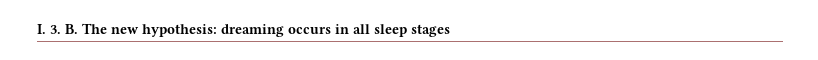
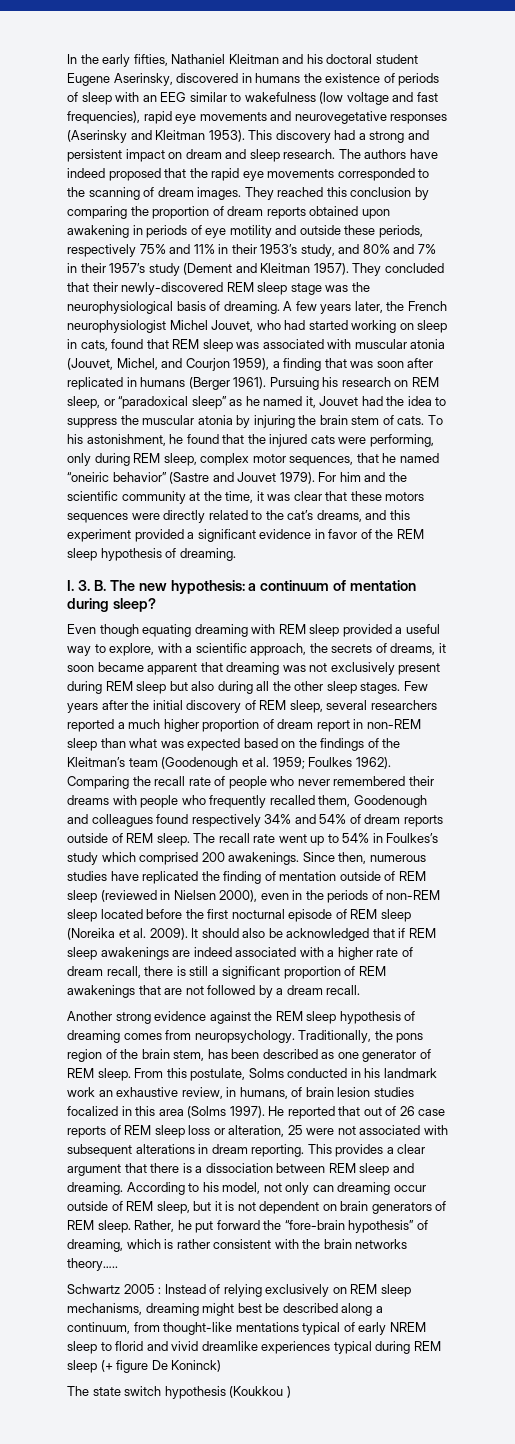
(37, 29) none -> [67,54,418,67] [67,73,440,86] [67,92,438,105] [67,111,448,124] [67,130,429,143] [67,149,438,162] [67,168,430,181] [67,187,429,200] [67,206,390,219] [67,225,423,238] [67,244,436,257] [67,263,444,276] [67,282,370,295] [67,301,447,314] [67,320,448,333] [67,339,446,352] [67,358,434,371] [67,377,439,390] [67,396,447,409] [67,415,443,428] [67,434,434,447] [67,453,439,466] [67,472,407,484] [67,491,425,504] [67,510,410,523] [67,529,424,542] [67,548,236,561] In the early fifties, Nathaniel Kleitman and his doctoral student Eugene Aserinsky, discovered in humans the existence of periods of sleep with an EEG similar to wakefulness (low voltage and fast frequencies), rapid eye movements and neurovegetative responses (Aserinsky and Kleitman 1953). This discovery had a strong and persistent impact on dream and sleep research. The authors have indeed proposed that the rapid eye movements corresponded to the scanning of dream images. They reached this conclusion by comparing the proportion of dream reports obtained upon awakening in periods of eye motility and outside these periods, respectively 75% and 11% in their 1953’s study, and 80% and 7% in their 1957’s study (Dement and Kleitman 1957). They concluded that their newly-discovered REM sleep stage was the neurophysiological basis of dreaming. A few years later, the French neurophysiologist Michel Jouvet, who had started working on sleep in cats, found that REM sleep was associated with muscular atonia (Jouvet, Michel, and Courjon 1959), a finding that was soon after replicated in humans (Berger 1961). Pursuing his research on REM sleep, or “paradoxical sleep” as he named it, Jouvet had the idea to suppress the muscular atonia by injuring the brain stem of cats. To his astonishment, he found that the injured cats were performing, only during REM sleep, complex motor sequences, that he named “oneiric behavior” (Sastre and Jouvet 1979). For him and the scientific community at the time, it was clear that these motors sequences were directly related to the cat’s dreams, and this experiment provided a significant evidence in favor of the REM sleep hypothesis of dreaming. //
[221,24,450,37] dreaming occurs in all sleep stages -> [248,580,417,591] [67,598,156,612] [67,624,440,637] [67,643,446,656] [67,662,441,675] [67,681,428,694] [67,700,437,713] [67,719,421,732] [67,738,401,751] [67,757,391,770] [67,776,434,789] [67,795,427,808] [67,814,443,827] [67,833,439,846] [67,852,426,865] [67,871,426,884] [67,890,441,903] [67,909,411,922] [67,928,436,941] [67,947,413,960] [67,966,386,979] [67,985,361,998] [67,1011,416,1024] [67,1030,424,1043] [67,1049,431,1062] [67,1068,437,1081] [67,1087,414,1099] [67,1106,446,1119] [67,1125,448,1138] [67,1144,426,1157] [67,1163,414,1176] [67,1182,426,1195] [67,1201,447,1214] [67,1220,428,1233] [67,1239,408,1252] [67,1258,118,1271] [67,1284,411,1297] [67,1303,383,1316] [67,1322,426,1335] [67,1341,441,1354] [67,1360,222,1373] [67,1386,291,1399] a continuum of mentation during sleep? // Even though equating dreaming with REM sleep provided a useful way to explore, with a scientific approach, the secrets of dreams, it soon became apparent that dreaming was not exclusively present during REM sleep but also during all the other sleep stages. Few years after the initial discovery of REM sleep, several researchers reported a much higher proportion of dream report in non-REM sleep than what was expected based on the findings of the Kleitman’s team (Goodenough et al. 1959; Foulkes 1962). Comparing the recall rate of people who never remembered their dreams with people who frequently recalled them, Goodenough and colleagues found respectively 34% and 54% of dream reports outside of REM sleep. The recall rate went up to 54% in Foulkes’s study which comprised 200 awakenings. Since then, numerous studies have replicated the finding of mentation outside of REM sleep (reviewed in Nielsen 2000), even in the periods of non-REM sleep located before the first nocturnal episode of REM sleep (Noreika et al. 2009). It should also be acknowledged that if REM sleep awakenings are indeed associated with a higher rate of dream recall, there is still a significant proportion of REM awakenings that are not followed by a dream recall. // Another strong evidence against the REM sleep hypothesis of dreaming comes from neuropsychology. Traditionally, the pons region of the brain stem, has been described as one generator of REM sleep. From this postulate, Solms conducted in his landmark work an exhaustive review, in humans, of brain lesion studies focalized in this area (Solms 1997). He reported that out of 26 case reports of REM sleep loss or alteration, 25 were not associated with subsequent alterations in dream reporting. This provides a clear argument that there is a dissociation between REM sleep and dreaming. According to his model, not only can dreaming occur outside of REM sleep, but it is not dependent on brain generators of REM sleep. Rather, he put forward the “fore-brain hypothesis” of dreaming, which is rather consistent with the brain networks theory….. // Schwartz 2005 : Instead of relying exclusively on REM sleep mechanisms, dreaming might best be described along a continuum, from thought-like mentations typical of early NREM sleep to florid and vivid dreamlike experiences typical during REM sleep (+ figure De Koninck) // The state switch hypothesis (Koukkou )

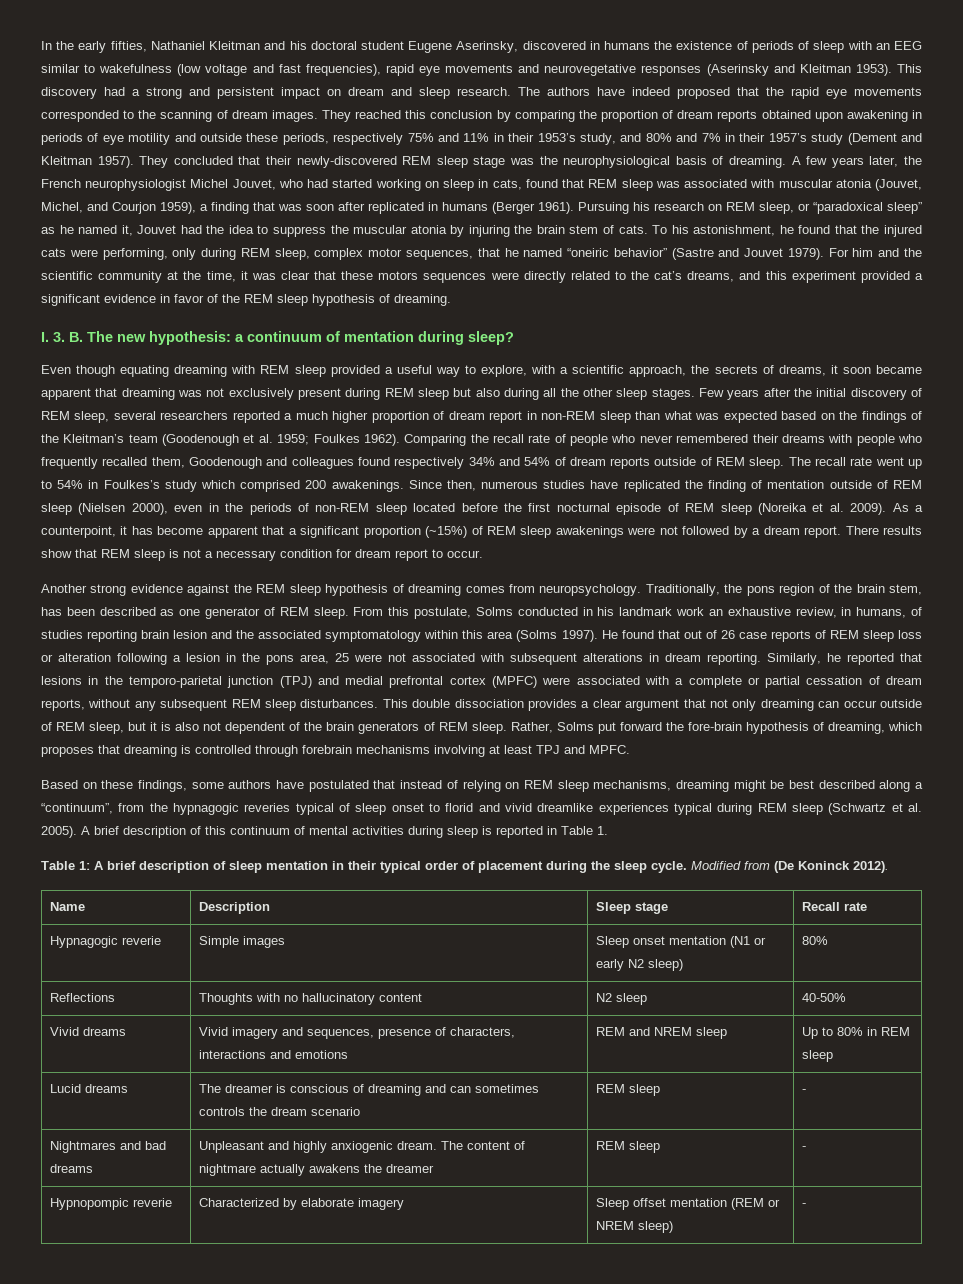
[100,890,216,902] (reviewed in Nielsen -> [78,503,126,515] (Nielsen
[191,928,436,941] [67,947,413,960] [67,966,386,979] [67,985,183,998] It should also be acknowledged that if REM sleep awakenings are indeed associated with a higher rate of dream recall, there is still a significant proportion of REM awakenings that are -> [892,503,923,512] [41,526,656,538] As a counterpoint, it has become apparent that a significant proportion (~15%) of REM sleep awakenings were
[326,985,361,995] recall. -> [804,526,923,538] [41,549,483,561] report. There results show that REM sleep is not a necessary condition for dream report to occur.
[305,1087,414,1097] [67,1106,132,1116] brain lesion studies focalized in -> [41,630,459,642] studies reporting brain lesion and the associated symptomatology within
[287,1106,335,1119] reported -> [621,630,654,639] found
[228,1125,285,1137] alteration, -> [58,653,329,665] alteration following a lesion in the pons area,
[307,1144,332,1154] This -> [767,653,922,665] [41,676,922,688] [41,699,524,711] Similarly, he reported that lesions in the temporo-parietal junction (TPJ) and medial prefrontal cortex (MPFC) were associated with a complete or partial cessation of dream reports, without any subsequent REM sleep disturbances. This double dissociation
[150,1163,414,1176] [67,1182,391,1195] there is a dissociation between REM sleep and dreaming. According to his model, not only can dreaming -> [709,699,840,711] not only dreaming can
(235, 1206) none -> [175,722,200,731] also
[322,1204,337,1211] on -> [289,722,323,731] of the
[177,1220,192,1230] he -> [556,722,594,731] Solms
[284,1220,415,1233] “fore-brain hypothesis” -> [687,722,809,734] fore-brain hypothesis
[164,1239,408,1249] [67,1258,118,1271] [67,1284,206,1294] is rather consistent with the brain networks theory….. // Schwartz 2005 : Instead -> [41,745,630,757] [41,780,443,792] proposes that dreaming is controlled through forebrain mechanisms involving at least TPJ and MPFC. // Based on these findings, some authors have postulated that instead
[265,1284,330,1297] exclusively -> (501, 786) none
[237,1303,280,1313] best be -> [770,780,814,789] be best
[67,1322,426,1335] [67,1341,97,1354] continuum, from thought-like mentations typical of early NREM sleep -> [41,803,424,815] “continuum”, from the hypnagogic reveries typical of sleep onset
[100,1360,222,1373] [67,1386,291,1399] (+ figure De Koninck) // The state switch hypothesis (Koukkou ) -> [828,803,923,815] [41,826,608,838] [41,861,889,873] [50,902,86,911] [199,902,271,914] [596,902,669,914] [802,902,868,911] [50,936,162,948] [199,936,286,948] [596,936,767,948] [596,959,684,971] [802,936,829,945] [50,993,116,1002] [199,993,423,1005] [596,993,648,1005] [802,993,847,1002] [50,1027,127,1036] [199,1027,516,1039] [199,1050,349,1059] [596,1027,728,1039] [802,1027,911,1039] [802,1050,834,1062] [50,1084,129,1093] [199,1084,540,1096] [199,1107,361,1116] [596,1084,661,1096] [802,1089,807,1093] [50,1141,167,1153] [50,1164,94,1173] [199,1141,526,1153] [199,1164,435,1176] [596,1141,661,1153] [802,1146,807,1150] [50,1198,173,1210] [199,1198,405,1210] [596,1198,781,1210] [596,1221,674,1233] [802,1203,807,1207] (Schwartz et al. 2005). A brief description of this continuum of mental activities during sleep is reported in Table 1. // Table 1: A brief description of sleep mentation in their typical order of placement during the sleep cycle. Modified from (De Koninck 2012). // Name | Description | Sleep stage | Recall rate // Hypnagogic reverie | Simple images | Sleep onset mentation (N1 or early N2 sleep) | 80% // Reflections | Thoughts with no hallucinatory content | N2 sleep | 40-50% // Vivid dreams | Vivid imagery and sequences, presence of characters, interactions and emotions | REM and NREM sleep | Up to 80% in REM sleep // Lucid dreams | The dreamer is conscious of dreaming and can sometimes controls the dream scenario | REM sleep | - // Nightmares and bad dreams | Unpleasant and highly anxiogenic dream. The content of nightmare actually awakens the dreamer | REM sleep | - // Hypnopompic reverie | Characterized by elaborate imagery | Sleep offset mentation (REM or NREM sleep) | -

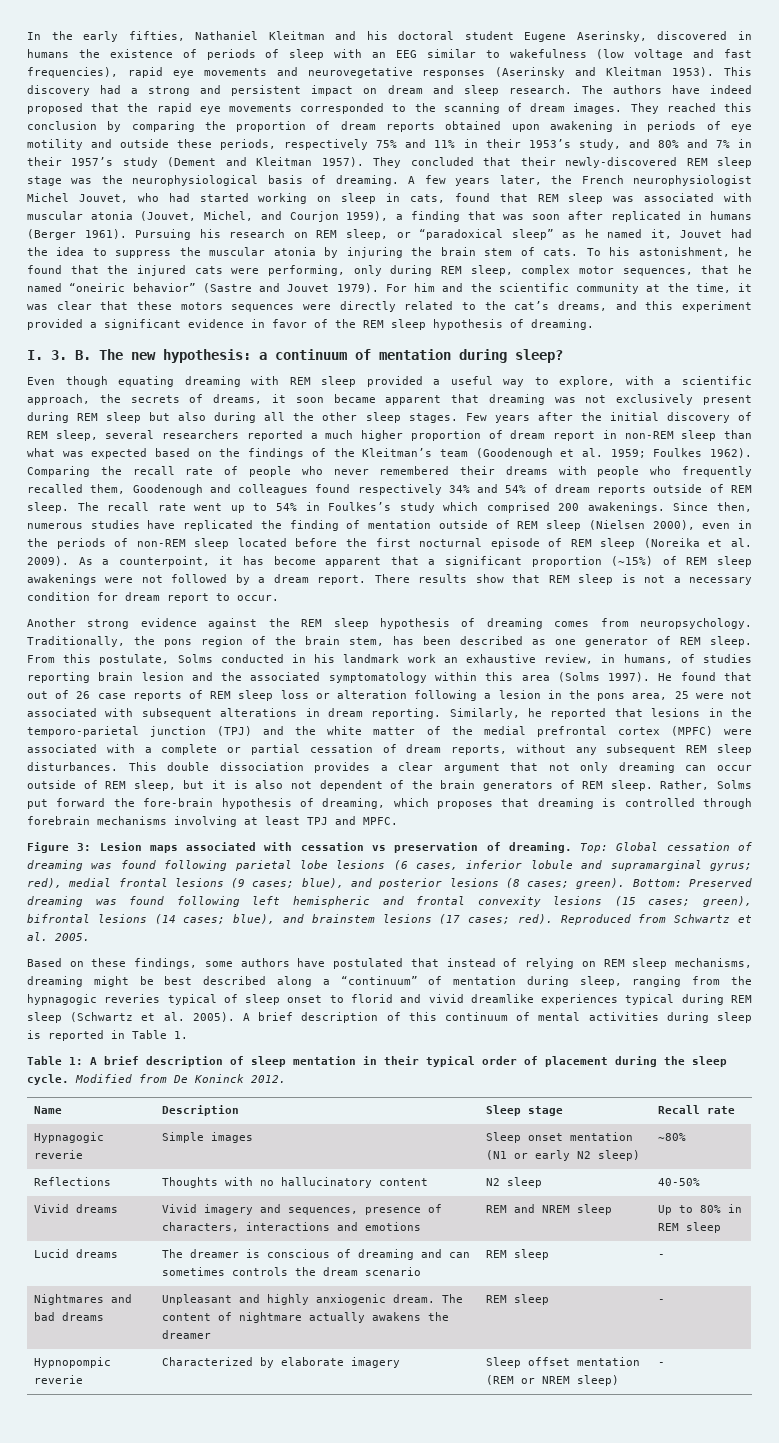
(339, 680) none -> [295,726,473,735] the white matter of the
(630, 749) none -> [27,842,753,853] [27,860,752,871] [27,878,753,889] [27,896,753,907] [27,914,753,925] [27,932,90,941] // Figure 3: Lesion maps associated with cessation vs preservation of dreaming. Top: Global cessation of dreaming was found following parietal lobe lesions (6 cases, inferior lobule and supramarginal gyrus; red), medial frontal lesions (9 cases; blue), and posterior lesions (8 cases; green). Bottom: Preserved dreaming was found following left hemispheric and frontal convexity lesions (15 cases; green), bifrontal lesions (14 cases; blue), and brainstem lesions (17 cases; red). Reproduced from Schwartz et al. 2005.
[41,803,113,814] “continuum”, -> [340,976,682,987] “continuum” of mentation during sleep, ranging
[774,861,889,873] (De Koninck 2012). -> [173,1074,286,1083] De Koninck 2012.
[802,936,829,945] 80% -> [658,1133,687,1141] ~80%

